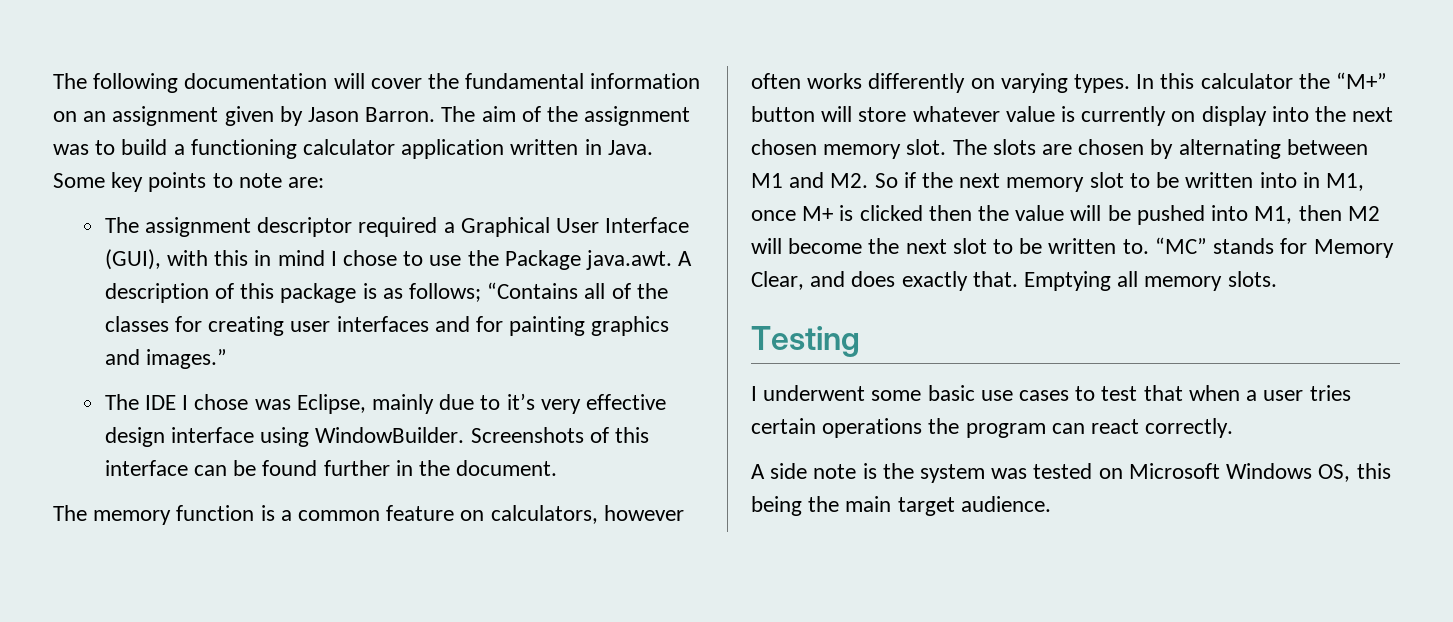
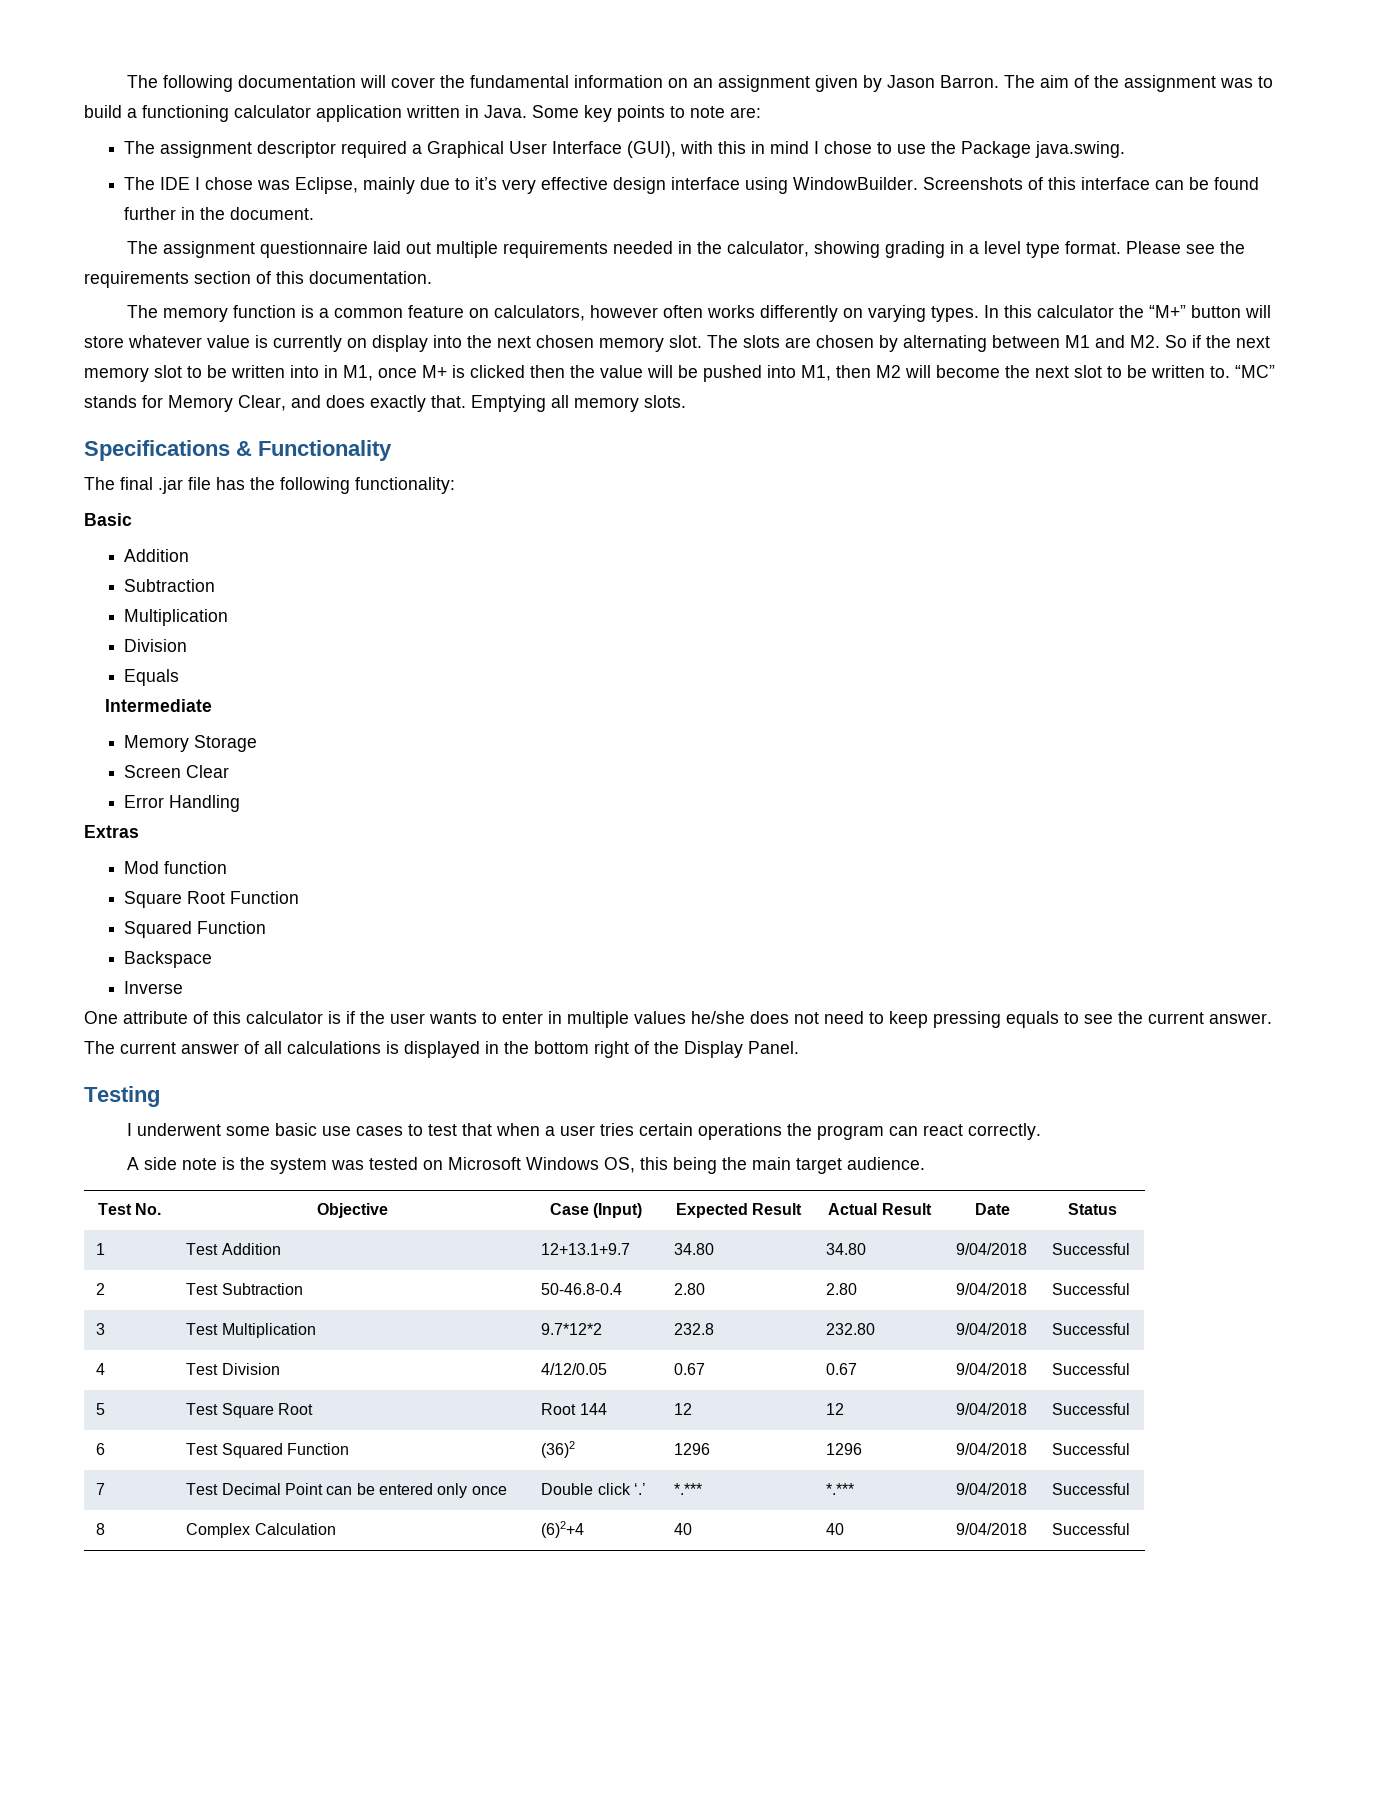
[585,250,693,270] [104,282,668,303] [104,316,670,336] [104,349,227,369] java.awt. A description of this package is as follows; “Contains all of the classes for creating user interfaces and for painting graphics and images.” -> [1035,141,1126,158] java.swing.
(558, 468) none -> [127,241,1246,258] [84,271,432,288] // The assignment questionnaire laid out multiple requirements needed in the calculator, showing grading in a level type format. Please see the requirements section of this documentation.
(1277, 279) none -> [84,440,392,461] [84,477,455,494] [84,513,132,526] [124,549,190,562] [124,579,216,592] [124,609,229,626] [124,639,188,652] [124,669,180,686] [105,699,213,712] [124,735,258,752] [124,765,230,778] [124,795,241,812] [84,825,139,838] [124,861,228,874] [124,891,300,908] [124,921,267,938] [124,951,213,968] [124,981,184,994] [84,1011,1272,1028] [84,1041,799,1058] // Specifications & Functionality // The final .jar file has the following functionality: // Basic // Addition // Subtraction // Multiplication // Division // Equals // Intermediate // Memory Storage // Screen Clear // Error Handling // Extras // Mod function // Square Root Function // Squared Function // Backspace // Inverse // One attribute of this calculator is if the user wants to enter in multiple values he/she does not need to keep pressing equals to see the current answer. The current answer of all calculations is displayed in the bottom right of the Display Panel.
(1051, 504) none -> [97,1203,162,1215] [316,1203,388,1218] [549,1203,643,1218] [675,1203,803,1218] [828,1203,932,1215] [975,1203,1010,1215] [1068,1203,1117,1215] [96,1243,106,1255] [186,1243,281,1255] [541,1243,631,1255] [674,1243,715,1255] [826,1243,867,1255] [956,1243,1028,1255] [1052,1243,1131,1255] [96,1283,106,1295] [186,1283,303,1295] [541,1283,623,1295] [674,1283,706,1295] [826,1283,858,1295] [956,1283,1028,1295] [1052,1283,1131,1295] [96,1323,106,1335] [186,1323,316,1338] [541,1323,603,1335] [674,1323,715,1335] [826,1323,876,1335] [956,1323,1028,1335] [1052,1323,1131,1335] [96,1363,106,1375] [186,1363,280,1375] [541,1363,608,1375] [674,1363,706,1375] [826,1363,858,1375] [956,1363,1028,1375] [1052,1363,1131,1375] [96,1403,106,1415] [186,1403,314,1418] [541,1403,607,1415] [674,1403,693,1415] [826,1403,845,1415] [956,1403,1028,1415] [1052,1403,1131,1415] [96,1443,106,1455] [186,1443,350,1458] [541,1441,576,1458] [674,1443,711,1455] [826,1443,863,1455] [956,1443,1028,1455] [1052,1443,1131,1455] [96,1483,106,1495] [186,1483,507,1498] [541,1483,647,1495] [674,1483,703,1495] [826,1483,855,1495] [956,1483,1028,1495] [1052,1483,1131,1495] [96,1523,106,1535] [186,1523,336,1538] [541,1521,585,1538] [674,1523,693,1535] [826,1523,845,1535] [956,1523,1028,1535] [1052,1523,1131,1535] // Test No. | Objective | Case (Input) | Expected Result | Actual Result | Date | Status // 1 | Test Addition | 12+13.1+9.7 | 34.80 | 34.80 | 9/04/2018 | Successful // 2 | Test Subtraction | 50-46.8-0.4 | 2.80 | 2.80 | 9/04/2018 | Successful // 3 | Test Multiplication | 9.7*12*2 | 232.8 | 232.80 | 9/04/2018 | Successful // 4 | Test Division | 4/12/0.05 | 0.67 | 0.67 | 9/04/2018 | Successful // 5 | Test Square Root | Root 144 | 12 | 12 | 9/04/2018 | Successful // 6 | Test Squared Function | (36)2 | 1296 | 1296 | 9/04/2018 | Successful // 7 | Test Decimal Point can be entered only once | Double click ‘.’ | *.*** | *.*** | 9/04/2018 | Successful // 8 | Complex Calculation | (6)2+4 | 40 | 40 | 9/04/2018 | Successful

